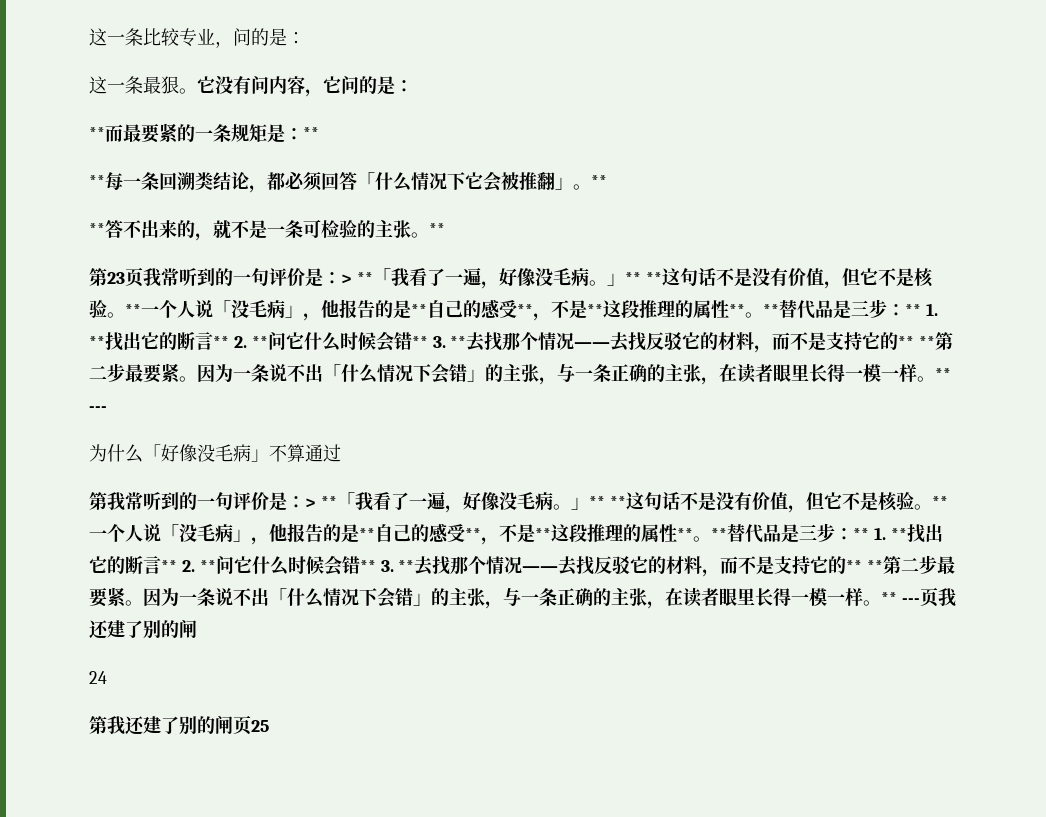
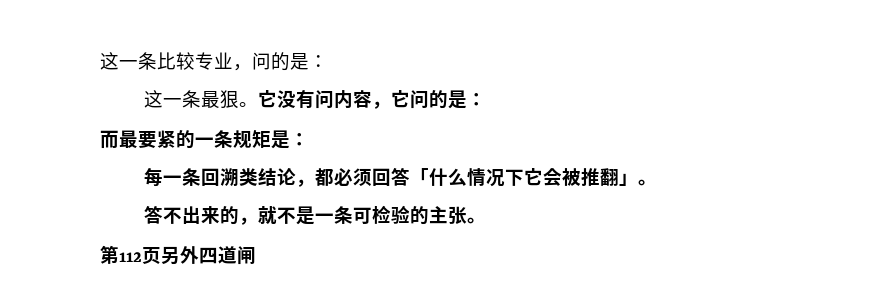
[89,127,105,140] ** -> (486, 99) none
[303,127,319,140] [89,175,105,188] ** // ** -> (309, 139) //
[591,175,607,188] [89,223,105,236] ** // ** -> (657, 182) //
[429,223,445,236] [89,267,934,289] [89,299,938,321] [89,331,954,353] [89,363,951,385] [89,406,107,412] [89,444,341,463] [89,492,948,513] [89,523,943,545] [89,555,956,577] [89,587,956,609] [89,619,197,639] [89,671,107,684] [89,715,269,735] ** // 第23页我常听到的一句评价是：> **「我看了一遍，好像没毛病。」** **这句话不是没有价值，但它不是核验。**一个人说「没毛病」，他报告的是**自己的感受**，不是**这段推理的属性**。**替代品是三步：** 1. **找出它的断言** 2. **问它什么时候会错** 3. **去找那个情况——去找反驳它的材料，而不是支持它的** **第二步最要紧。因为一条说不出「什么情况下会错」的主张，与一条正确的主张，在读者眼里长得一模一样。** --- // 为什么「好像没毛病」不算通过 // 第我常听到的一句评价是：> **「我看了一遍，好像没毛病。」** **这句话不是没有价值，但它不是核验。**一个人说「没毛病」，他报告的是**自己的感受**，不是**这段推理的属性**。**替代品是三步：** 1. **找出它的断言** 2. **问它什么时候会错** 3. **去找那个情况——去找反驳它的材料，而不是支持它的** **第二步最要紧。因为一条说不出「什么情况下会错」的主张，与一条正确的主张，在读者眼里长得一模一样。** ---页我还建了别的闸 // 24 // 第我还建了别的闸页25 -> [100,245,256,265] // 第112页另外四道闸

